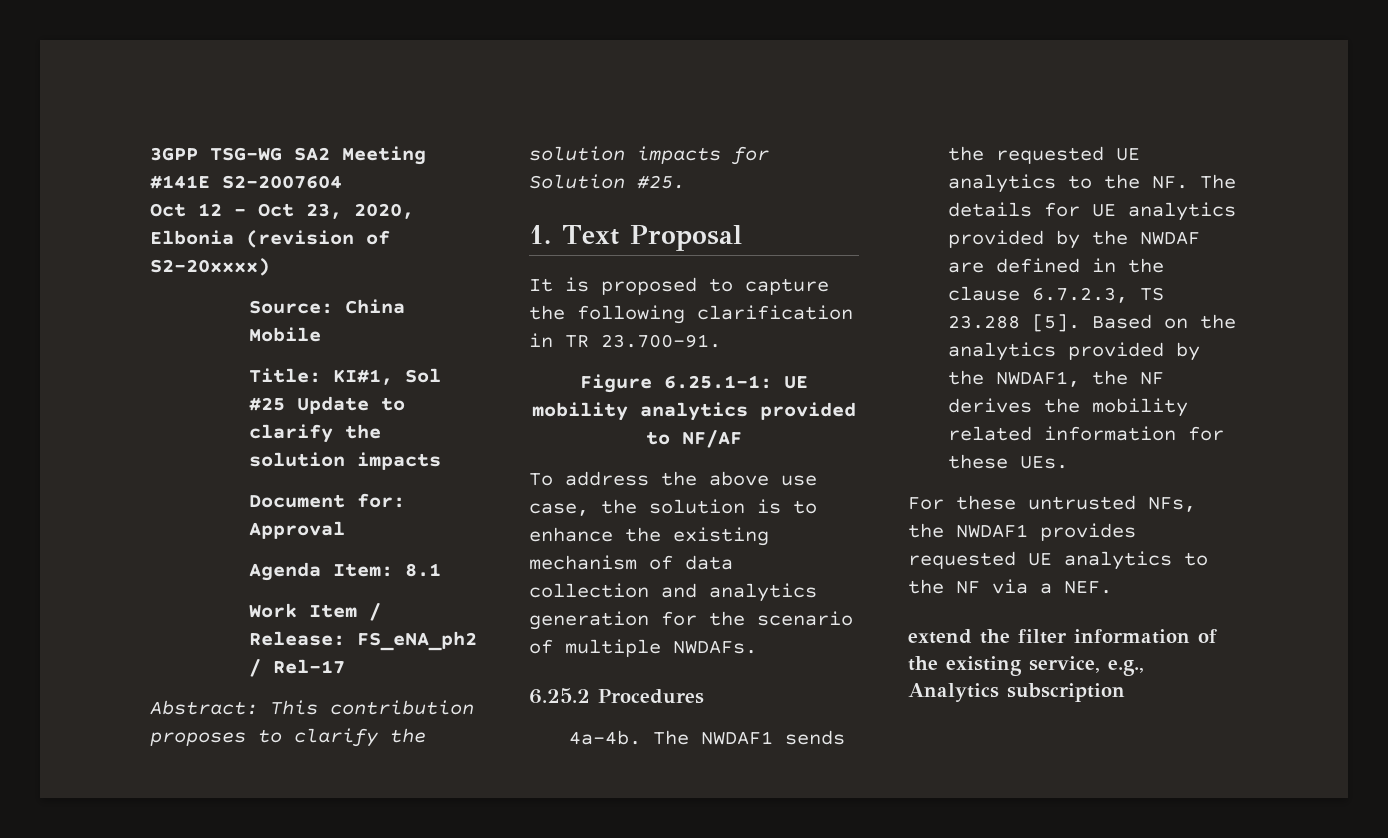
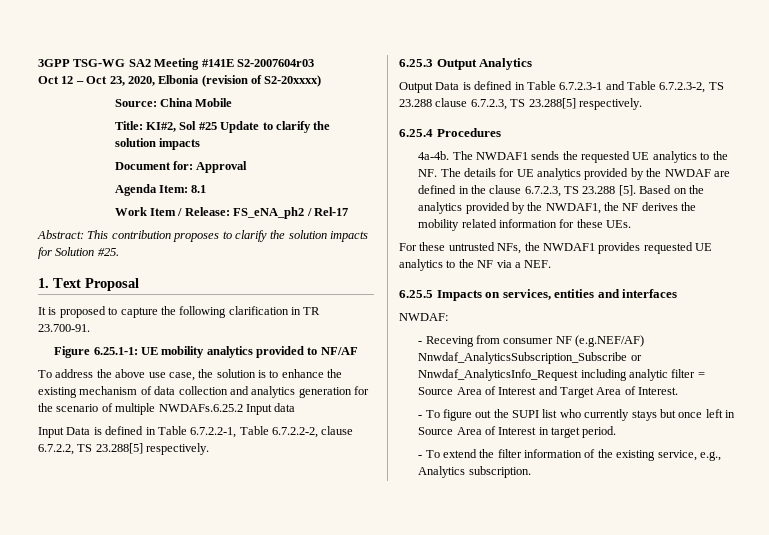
[222,175,342,189] S2-2007604 -> [236,59,314,67] S2-2007604r03
[333,369,393,385] KI#1, -> [146,122,177,132] KI#2,
[673,640,757,654] [529,688,590,704] NWDAFs. // 6.25.2 -> [158,403,296,415] [38,426,354,438] [38,443,210,455] [399,58,533,70] [399,81,724,93] [399,98,642,110] [399,129,433,137] NWDAFs.6.25.2 Input data // Input Data is defined in Table 6.7.2.2-1, Table 6.7.2.2-2, clause 6.7.2.2, TS 23.288[5] respectively. // 6.25.3 Output Analytics // Output Data is defined in Table 6.7.2.3-1 and Table 6.7.2.3-2, TS 23.288 clause 6.7.2.3, TS 23.288[5] respectively. // 6.25.4
(1112, 587) none -> [399,289,678,301] [399,313,448,321] [418,335,645,347] [418,352,642,364] [418,369,705,381] [418,386,679,398] [418,409,736,421] [418,426,617,438] [418,450,440,458] 6.25.5 Impacts on services, entities and interfaces // NWDAF: // - Receving from consumer NF (e.g.NEF/AF) Nnwdaf_AnalyticsSubscription_Subscribe or Nnwdaf_AnalyticsInfo_Request including analytic filter = Source Area of Interest and Target Area of Interest. // - To figure out the SUPI list who currently stays but once left in Source Area of Interest in target period. // - To
[1007,683,1125,702] subscription -> [468,466,531,478] subscription.

